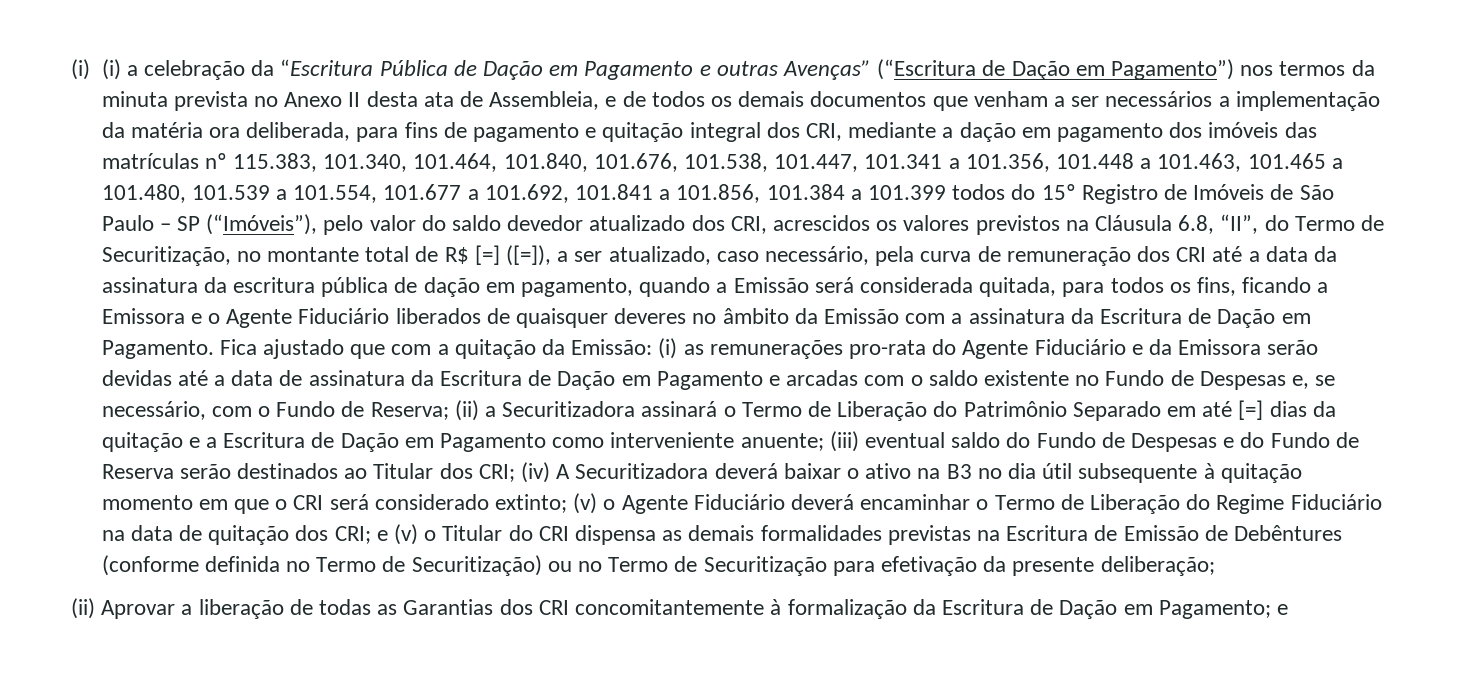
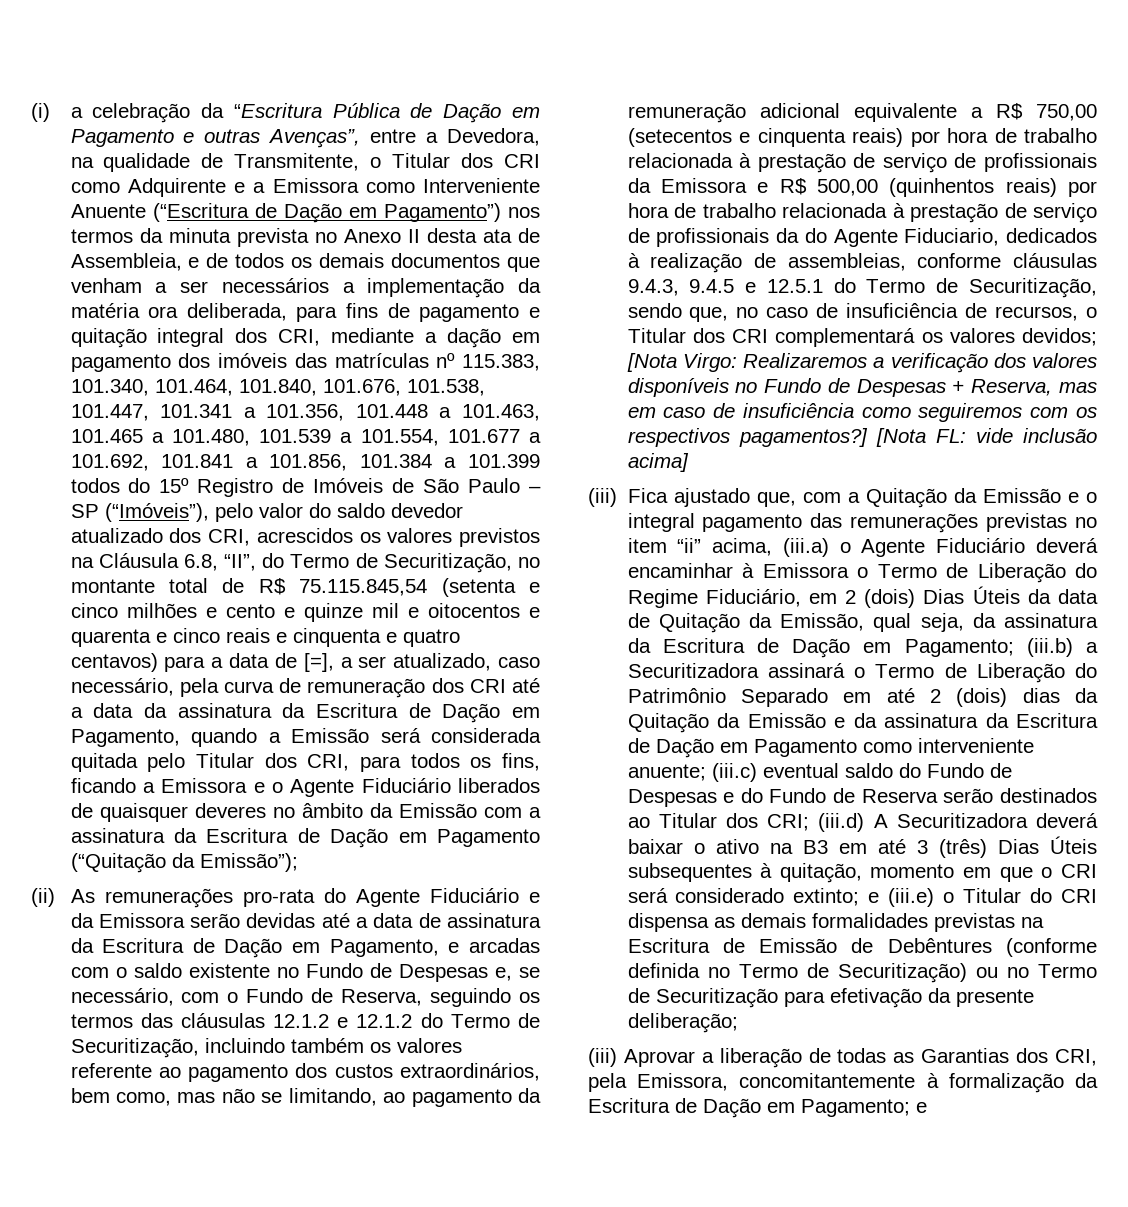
[71,59,121,80] (i) (i) -> [31,103,50,122] (i)
[783,60,872,80] Avenças” -> [268,128,540,148] [70,153,540,172] [70,178,541,197] [70,204,146,218] Avenças”, entre a Devedora, na qualidade de Transmitente, o Titular dos CRI como Adquirente e a Emissora como Interveniente Anuente
[474,245,551,266] [=] ([=]), -> [299,578,540,597] [70,603,540,622] [70,628,460,647] [70,653,334,672] 75.115.845,54 (setenta e cinco milhões e cento e quinze mil e oitocentos e quarenta e cinco reais e cinquenta e quatro centavos) para a data de [=],
[232,277,633,297] escritura pública de dação em pagamento, -> [315,703,540,723] [70,729,180,747] Escritura de Dação em Pagamento,
[979,277,1057,297] quitada, -> [70,753,350,772] quitada pelo Titular dos CRI,
[101,338,704,359] Pagamento. Fica ajustado que com a quitação da Emissão: (i) as -> [436,829,540,847] [70,853,298,873] [31,888,95,907] Pagamento (“Quitação da Emissão”); // (ii) As
[656,371,763,390] Pagamento -> [329,939,439,957] Pagamento,
[370,400,479,421] Reserva; (ii) -> [341,988,540,1007] [70,1013,540,1028] [70,1038,462,1058] [70,1063,540,1082] [70,1088,541,1107] [627,103,1097,123] [627,128,1097,147] [627,153,1097,173] [627,178,1097,197] [627,203,1097,223] [627,228,1097,247] [627,253,1097,273] [627,278,1097,298] [627,303,1097,322] [627,328,1097,347] [626,353,1097,373] [627,378,1097,397] [627,403,1097,422] [627,428,1097,447] [627,453,689,472] [588,488,1097,508] [627,513,1097,533] [627,538,1098,557] [627,563,1097,583] [627,586,1098,608] [627,613,1098,633] [627,638,1073,658] Reserva, seguindo os termos das cláusulas 12.1.2 e 12.1.2 do Termo de Securitização, incluindo também os valores referente ao pagamento dos custos extraordinários, bem como, mas não se limitando, ao pagamento da remuneração adicional equivalente a R$ 750,00 (setecentos e cinquenta reais) por hora de trabalho relacionada à prestação de serviço de profissionais da Emissora e R$ 500,00 (quinhentos reais) por hora de trabalho relacionada à prestação de serviço de profissionais da do Agente Fiduciario, dedicados à realização de assembleias, conforme cláusulas 9.4.3, 9.4.5 e 12.5.1 do Termo de Securitização, sendo que, no caso de insuficiência de recursos, o Titular dos CRI complementará os valores devidos; [Nota Virgo: Realizaremos a verificação dos valores disponíveis no Fundo de Despesas + Reserva, mas em caso de insuficiência como seguiremos com os respectivos pagamentos?] [Nota FL: vide inclusão acima] // (iii) Fica ajustado que, com a Quitação da Emissão e o integral pagamento das remunerações previstas no item “ii” acima, (iii.a) o Agente Fiduciário deverá encaminhar à Emissora o Termo de Liberação do Regime Fiduciário, em 2 (dois) Dias Úteis da data de Quitação da Emissão, qual seja, da assinatura da Escritura de Dação em Pagamento; (iii.b)
[1238,400,1336,420] [101,432,217,452] [=] dias da quitação e a -> [929,688,1098,707] [627,713,1009,733] 2 (dois) dias da Quitação da Emissão e da assinatura da
[829,431,859,452] (iii) -> [711,763,757,782] (iii.c)
[520,462,550,483] (iv) -> [818,813,865,832] (iii.d)
[977,463,1302,483] no dia útil subsequente à quitação -> [838,836,1097,858] [627,863,862,883] em até 3 (três) Dias Úteis subsequentes à quitação,
[573,493,1382,514] [101,524,418,545] (v) o Agente Fiduciário deverá encaminhar o Termo de Liberação do Regime Fiduciário na data de quitação dos CRI; e (v) -> [868,888,935,907] e (iii.e)
[71,598,95,619] (ii) -> [588,1048,617,1067] (iii)
[538,600,569,615] CRI -> [1055,1049,1097,1066] [588,1073,729,1092] CRI, pela Emissora,

